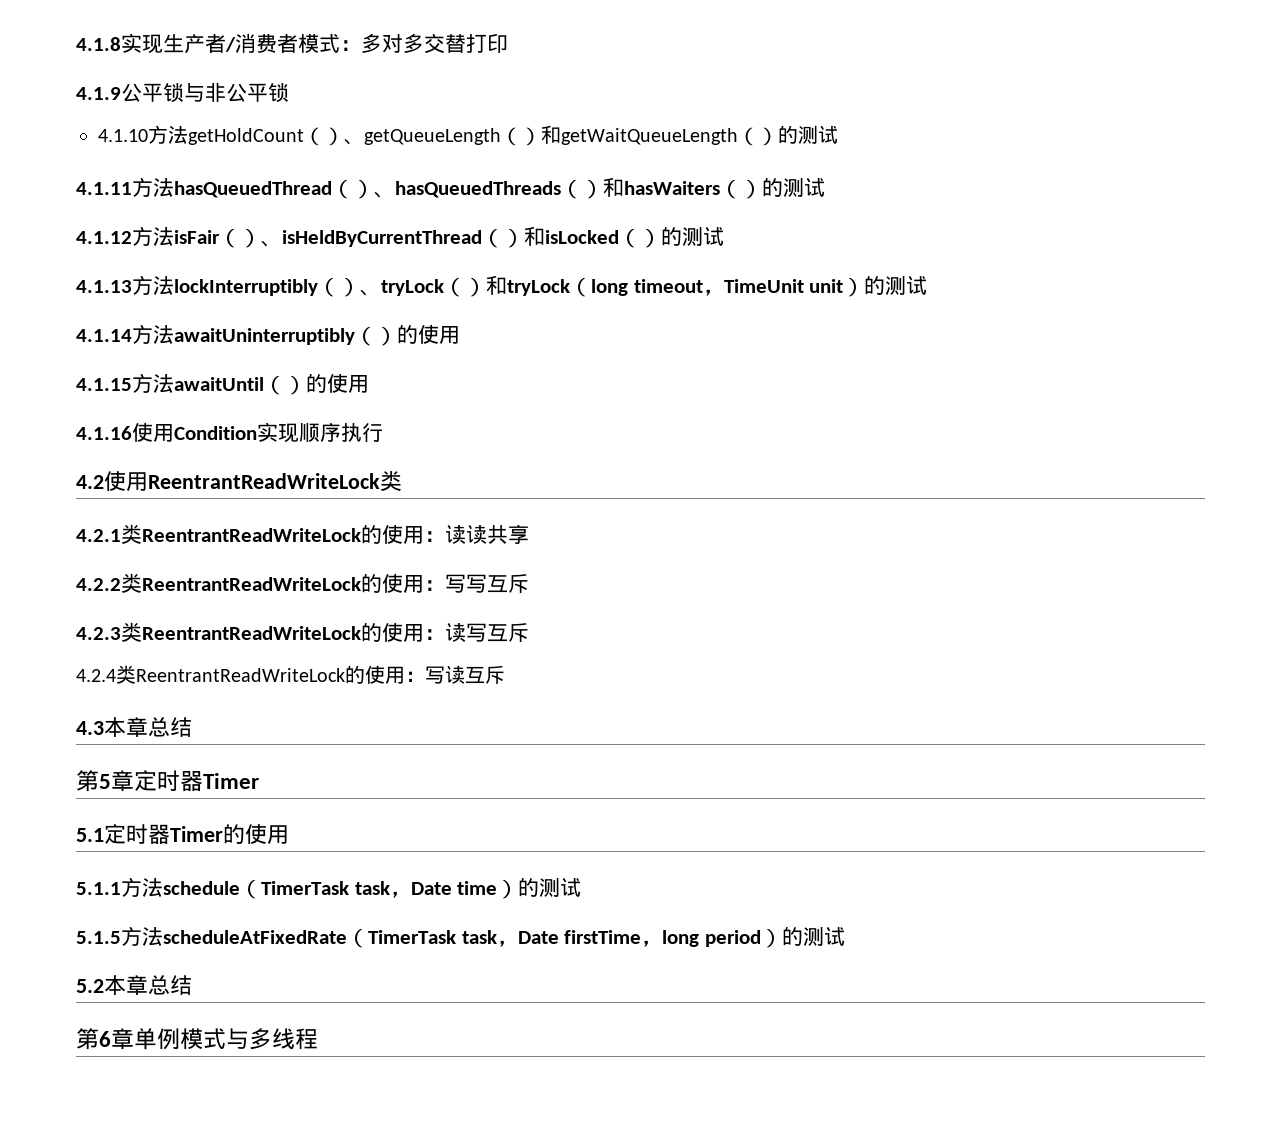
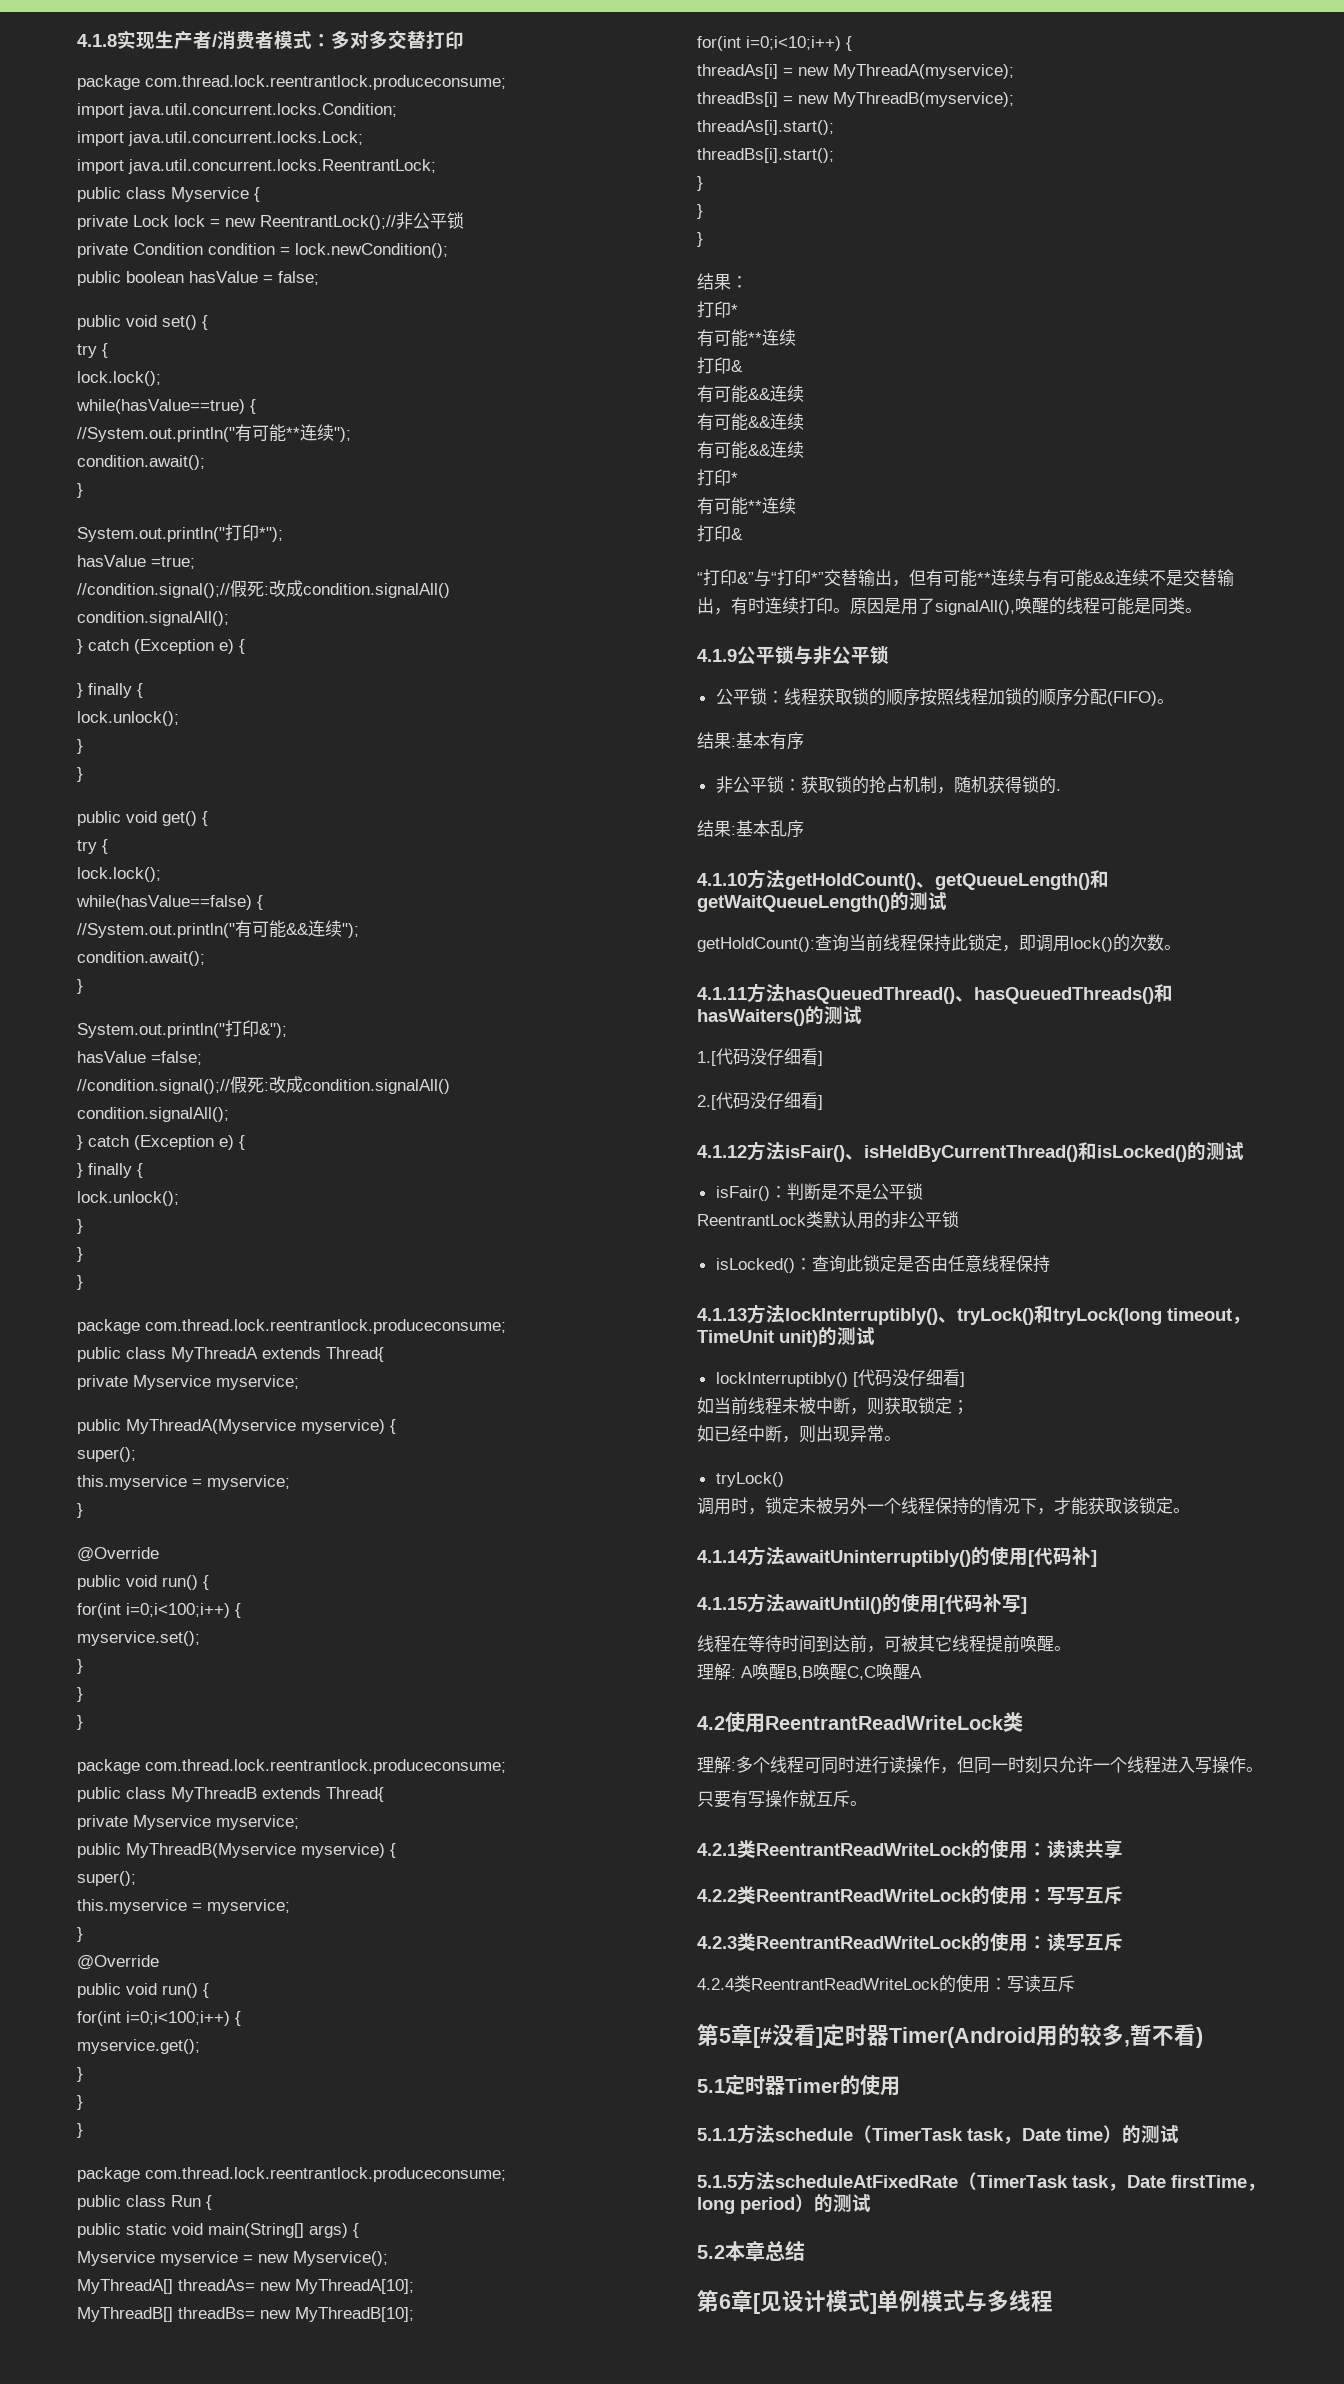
(508, 43) none -> [77,75,506,90] [77,103,397,118] [77,131,363,146] [77,159,436,174] [77,187,260,202] [77,212,464,230] [77,243,448,258] [77,271,319,286] [77,315,208,330] [77,343,108,358] [77,371,161,386] [76,399,256,414] [77,424,351,442] [77,455,205,470] [77,483,83,498] [77,524,283,542] [77,555,195,569] [77,580,450,598] [77,611,229,626] [77,639,245,654] [77,683,143,698] [77,711,179,726] [77,739,83,754] [77,767,83,782] [77,811,208,826] [77,839,108,854] [77,867,161,882] [76,895,263,910] [77,920,359,938] [77,951,205,966] [77,979,83,994] [77,1020,287,1038] [77,1051,202,1065] [77,1076,450,1094] [77,1107,229,1122] [77,1135,245,1150] [77,1163,143,1178] [77,1191,179,1206] [77,1219,83,1234] [77,1247,83,1262] [77,1275,83,1290] [77,1319,506,1334] [77,1347,384,1362] [77,1375,299,1390] [77,1419,396,1434] [77,1447,136,1462] [77,1475,290,1490] [77,1503,83,1518] [77,1547,159,1562] [77,1575,209,1590] [77,1603,241,1618] [77,1631,200,1646] [77,1659,83,1674] [77,1687,83,1702] [77,1715,83,1730] [77,1759,506,1774] [77,1787,384,1802] [77,1815,299,1830] [77,1843,396,1858] [77,1871,136,1886] [77,1899,290,1914] [77,1927,83,1942] [77,1955,159,1970] [77,1983,209,1998] [77,2011,241,2026] [77,2039,200,2054] [77,2067,83,2082] [77,2095,83,2110] [77,2123,83,2138] [77,2167,506,2182] [77,2195,212,2210] [77,2223,359,2238] [77,2251,388,2266] [77,2279,414,2294] [77,2307,414,2322] [697,36,852,51] [697,64,1014,79] [697,92,1014,107] [697,120,834,135] [697,148,834,163] [697,176,703,191] [697,204,703,219] [697,232,703,247] [697,273,748,290] [697,301,738,318] [697,329,796,347] [697,357,743,374] [697,385,804,403] [697,413,804,431] [697,441,804,459] [697,469,738,486] [697,497,796,515] [697,525,743,542] [697,569,1234,587] [697,597,1202,615] // package com.thread.lock.reentrantlock.produceconsume; // import java.util.concurrent.locks.Condition; // import java.util.concurrent.locks.Lock; // import java.util.concurrent.locks.ReentrantLock; // public class Myservice { // private Lock lock = new ReentrantLock();//非公平锁 // private Condition condition = lock.newCondition(); // public boolean hasValue = false; // public void set() { // try { // lock.lock(); // while(hasValue==true) { // //System.out.println("有可能**连续"); // condition.await(); // } // System.out.println("打印*"); // hasValue =true; // //condition.signal();//假死:改成condition.signalAll() // condition.signalAll(); // } catch (Exception e) { // } finally { // lock.unlock(); // } // } // public void get() { // try { // lock.lock(); // while(hasValue==false) { // //System.out.println("有可能&&连续"); // condition.await(); // } // System.out.println("打印&"); // hasValue =false; // //condition.signal();//假死:改成condition.signalAll() // condition.signalAll(); // } catch (Exception e) { // } finally { // lock.unlock(); // } // } // } // package com.thread.lock.reentrantlock.produceconsume; // public class MyThreadA extends Thread{ // private Myservice myservice; // public MyThreadA(Myservice myservice) { // super(); // this.myservice = myservice; // } // @Override // public void run() { // for(int i=0;i<100;i++) { // myservice.set(); // } // } // } // package com.thread.lock.reentrantlock.produceconsume; // public class MyThreadB extends Thread{ // private Myservice myservice; // public MyThreadB(Myservice myservice) { // super(); // this.myservice = myservice; // } // @Override // public void run() { // for(int i=0;i<100;i++) { // myservice.get(); // } // } // } // package com.thread.lock.reentrantlock.produceconsume; // public class Run { // public static void main(String[] args) { // Myservice myservice = new Myservice(); // MyThreadA[] threadAs= new MyThreadA[10]; // MyThreadB[] threadBs= new MyThreadB[10]; // for(int i=0;i<10;i++) { // threadAs[i] = new MyThreadA(myservice); // threadBs[i] = new MyThreadB(myservice); // threadAs[i].start(); // threadBs[i].start(); // } // } // } // 结果： // 打印* // 有可能**连续 // 打印& // 有可能&&连续 // 有可能&&连续 // 有可能&&连续 // 打印* // 有可能**连续 // 打印& // “打印&”与“打印*”交替输出，但有可能**连续与有可能&&连续不是交替输出，有时连续打印。原因是用了signalAll(),唤醒的线程可能是同类。
[98,125,838,146] [76,177,825,199] [76,226,724,248] [76,275,628,297] 4.1.10方法getHoldCount（）、getQueueLength（）和getWaitQueueLength（）的测试 // 4.1.11方法hasQueuedThread（）、hasQueuedThreads（）和hasWaiters（）的测试 // 4.1.12方法isFair（）、isHeldByCurrentThread（）和isLocked（）的测试 // 4.1.13方法lockInterruptibly（）、tryLock（）和tryLock（long -> [715,688,1174,706] [697,732,804,750] [715,776,1061,794] [697,820,804,838] [697,869,1109,890] [697,892,947,912] [697,934,1181,952] [697,983,1173,1004] [697,1006,862,1026] [697,1048,823,1066] [697,1092,823,1110] [697,1141,1244,1162] [715,1183,923,1201] [697,1211,959,1229] [715,1255,1050,1273] [697,1304,1162,1325] 公平锁：线程获取锁的顺序按照线程加锁的顺序分配(FIFO)。 // 结果:基本有序 // 非公平锁：获取锁的抢占机制，随机获得锁的. // 结果:基本乱序 // 4.1.10方法getHoldCount()、getQueueLength()和getWaitQueueLength()的测试 // getHoldCount():查询当前线程保持此锁定，即调用lock()的次数。 // 4.1.11方法hasQueuedThread()、hasQueuedThreads()和hasWaiters()的测试 // 1.[代码没仔细看] // 2.[代码没仔细看] // 4.1.12方法isFair()、isHeldByCurrentThread()和isLocked()的测试 // isFair()：判断是不是公平锁 // ReentrantLock类默认用的非公平锁 // isLocked()：查询此锁定是否由任意线程保持 // 4.1.13方法lockInterruptibly()、tryLock()和tryLock(long
[809,276,928,297] unit）的测试 -> [779,1327,875,1347] [715,1369,965,1387] [697,1397,969,1415] [697,1425,901,1443] [715,1472,784,1487] [697,1497,1190,1515] unit)的测试 // lockInterruptibly() [代码没仔细看] // 如当前线程未被中断，则获取锁定； // 如已经中断，则出现异常。 // tryLock() // 调用时，锁定未被另外一个线程保持的情况下，才能获取该锁定。
[174,324,460,346] awaitUninterruptibly（）的使用 -> [785,1547,1097,1567] awaitUninterruptibly()的使用[代码补]
[174,373,369,395] [76,422,383,443] [76,471,402,491] awaitUntil（）的使用 // 4.1.16使用Condition实现顺序执行 // 4.2使用ReentrantReadWriteLock类 -> [785,1594,1027,1614] [697,1635,1071,1653] [697,1663,922,1681] [697,1712,1023,1733] [697,1756,1263,1774] [697,1790,867,1808] awaitUntil()的使用[代码补写] // 线程在等待时间到达前，可被其它线程提前唤醒。 // 理解: A唤醒B,B唤醒C,C唤醒A // 4.2使用ReentrantReadWriteLock类 // 理解:多个线程可同时进行读操作，但同一时刻只允许一个线程进入写操作。 // 只要有写操作就互斥。
[76,717,192,737] // 4.3本章总结 -> (1075, 1983) none
[134,770,259,792] 定时器Timer -> [753,2024,1203,2048] [#没看]定时器Timer(Android用的较多,暂不看)
(134, 1039) none -> [753,2290,877,2314] [见设计模式]

